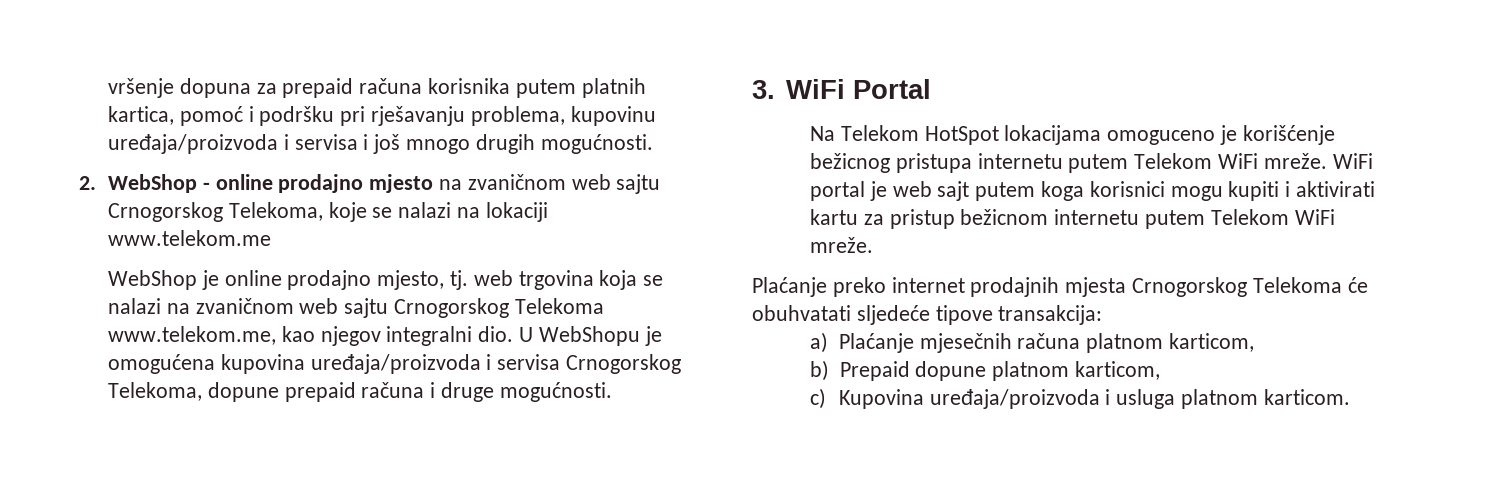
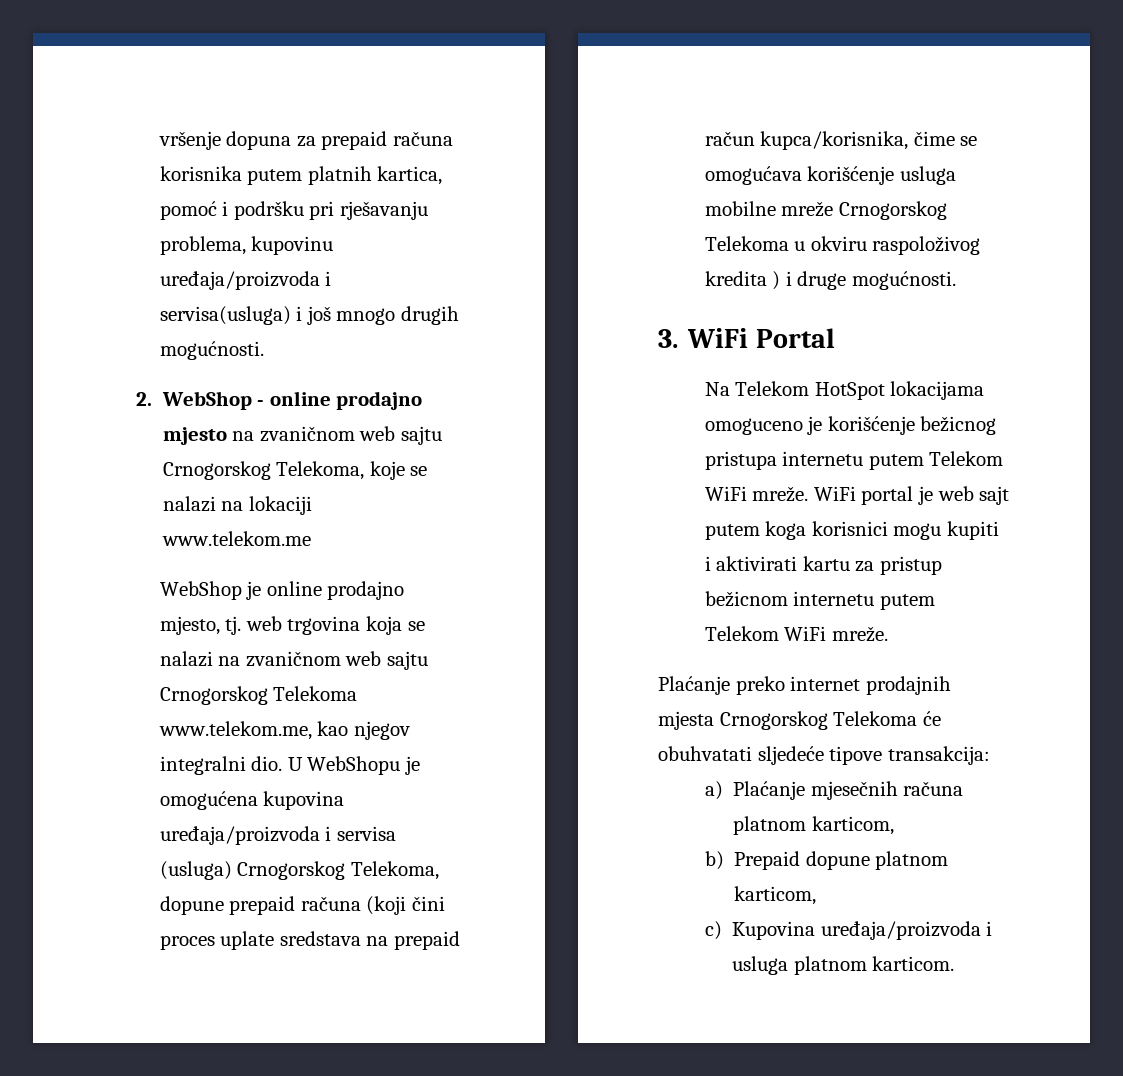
[294,134,358,150] servisa -> [159,306,291,325] servisa(usluga)
(561, 362) none -> [159,861,232,880] (usluga)
(425, 390) none -> [366,896,446,915] [159,931,461,950] [704,131,978,150] [704,166,956,185] [704,201,947,220] [704,236,981,255] [704,271,781,290] (koji čini proces uplate sredstava na prepaid račun kupca/korisnika, čime se omogućava korišćenje usluga mobilne mreže Crnogorskog Telekoma u okviru raspoloživog kredita )

